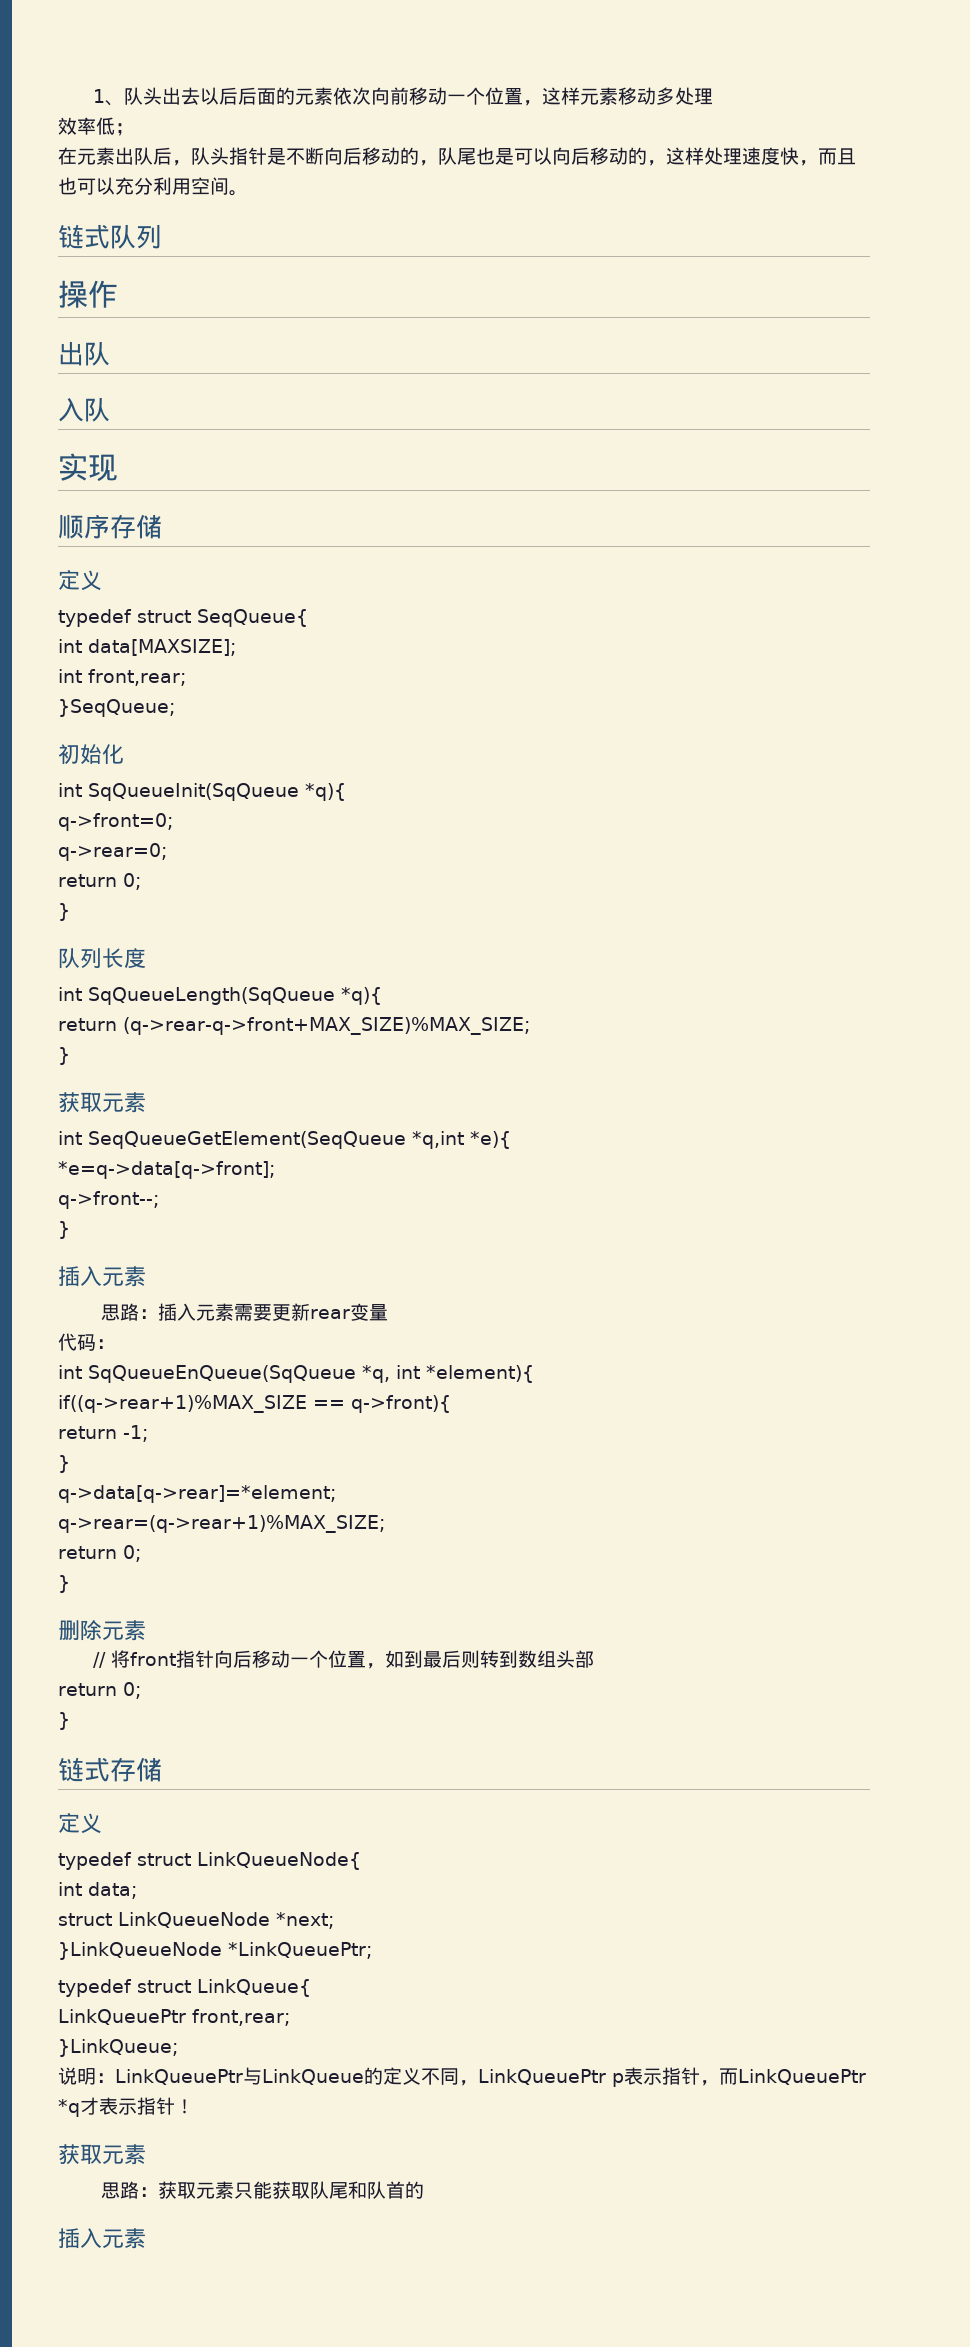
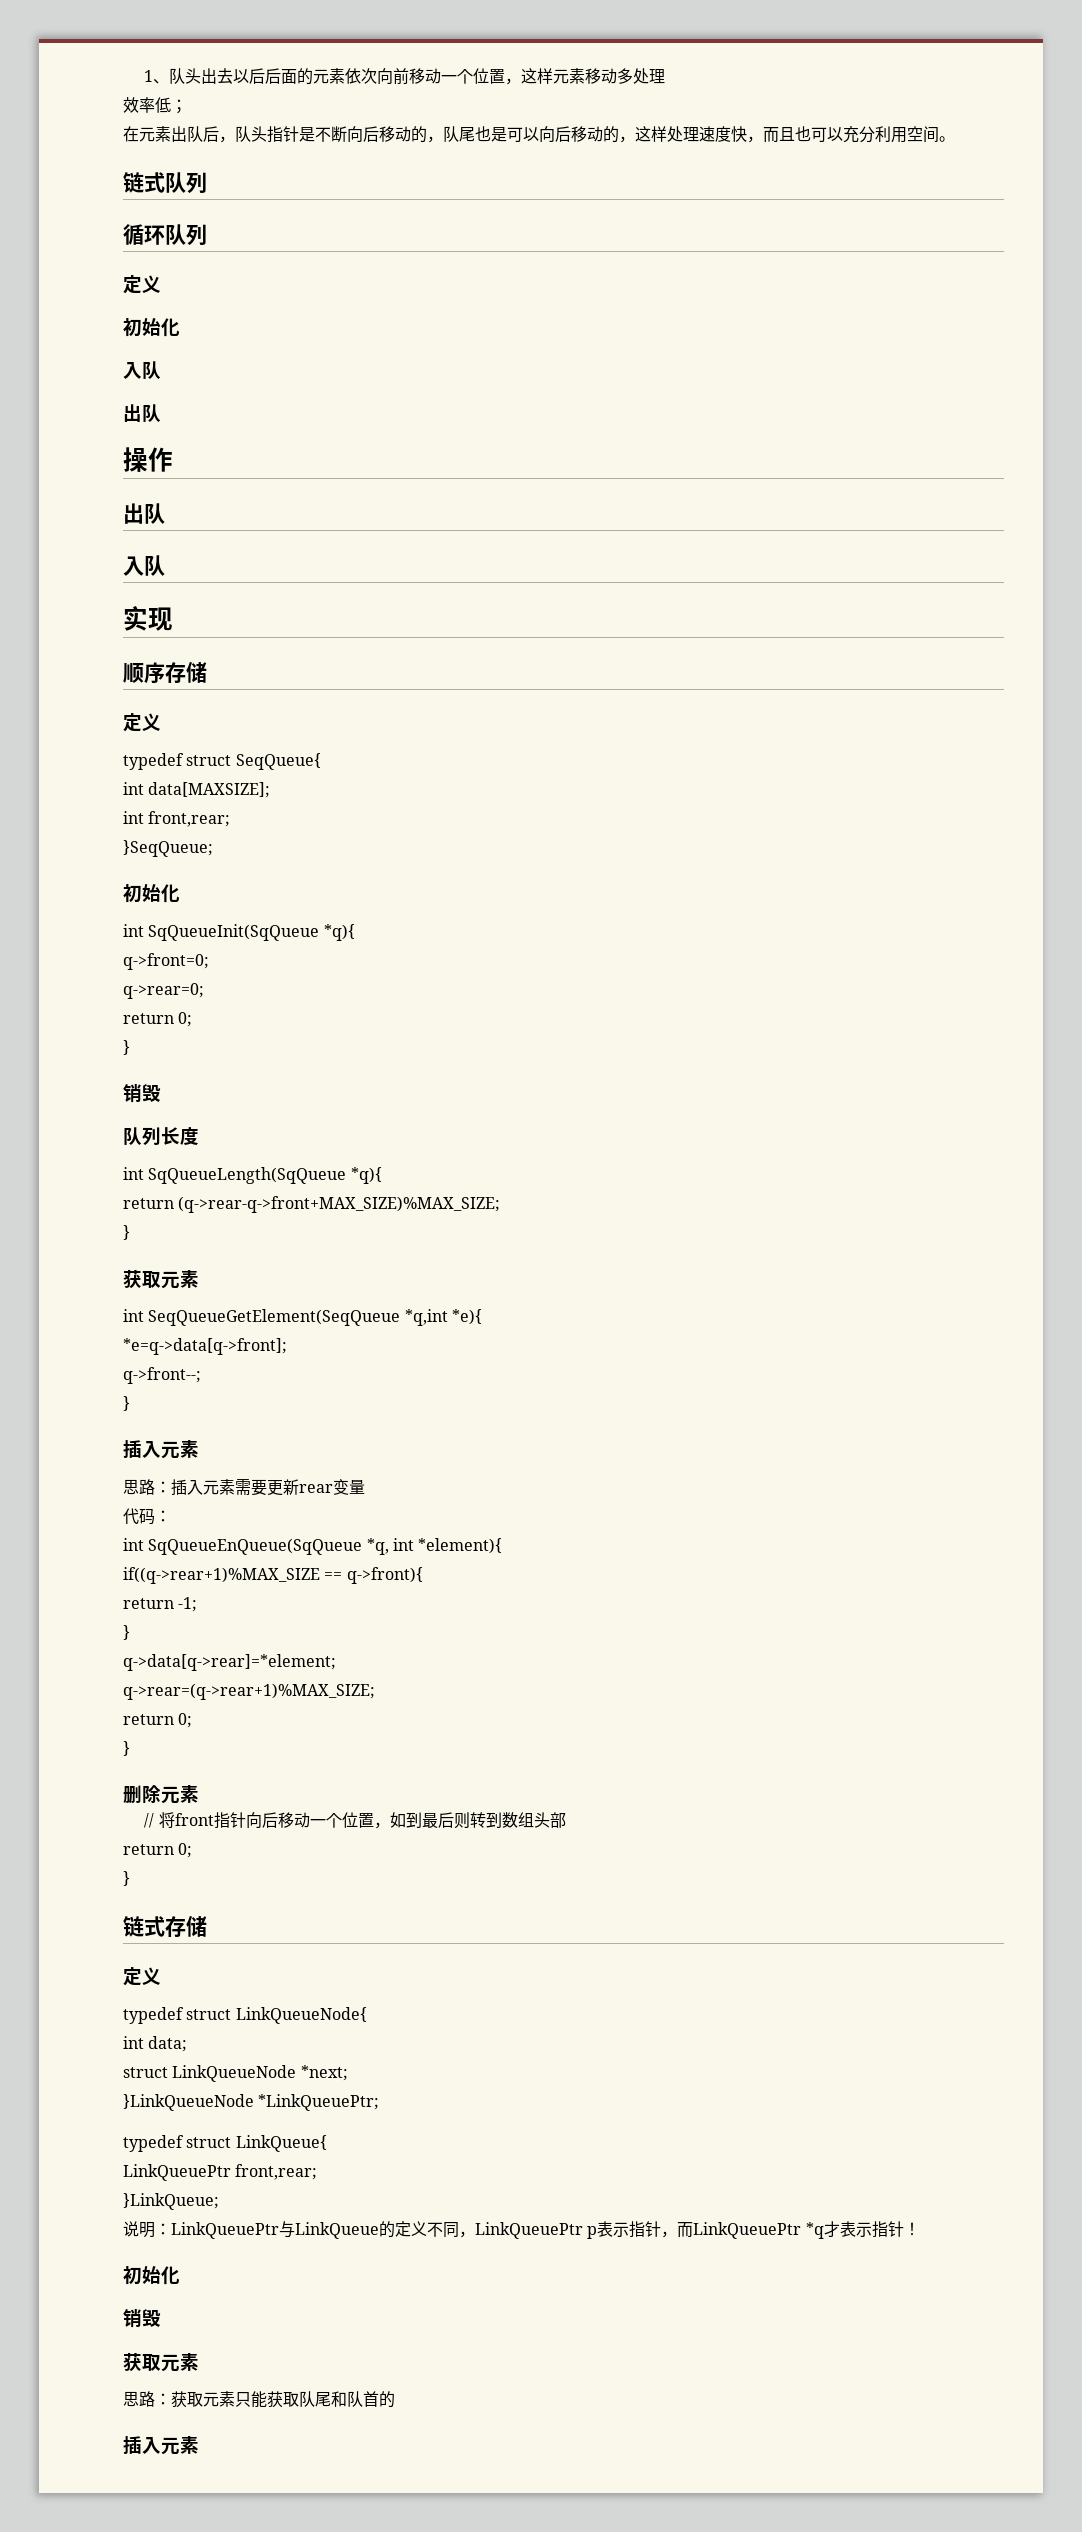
(162, 236) none -> [123,224,207,246] [123,275,161,294] [123,318,180,337] [123,361,161,379] [123,404,161,422] // 循环队列 // 定义 // 初始化 // 入队 // 出队
(70, 912) none -> [123,1084,161,1103] // 销毁
(194, 2106) none -> [123,2266,180,2285] [123,2309,161,2328] // 初始化 // 销毁

